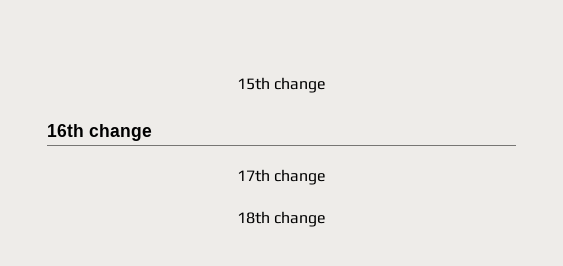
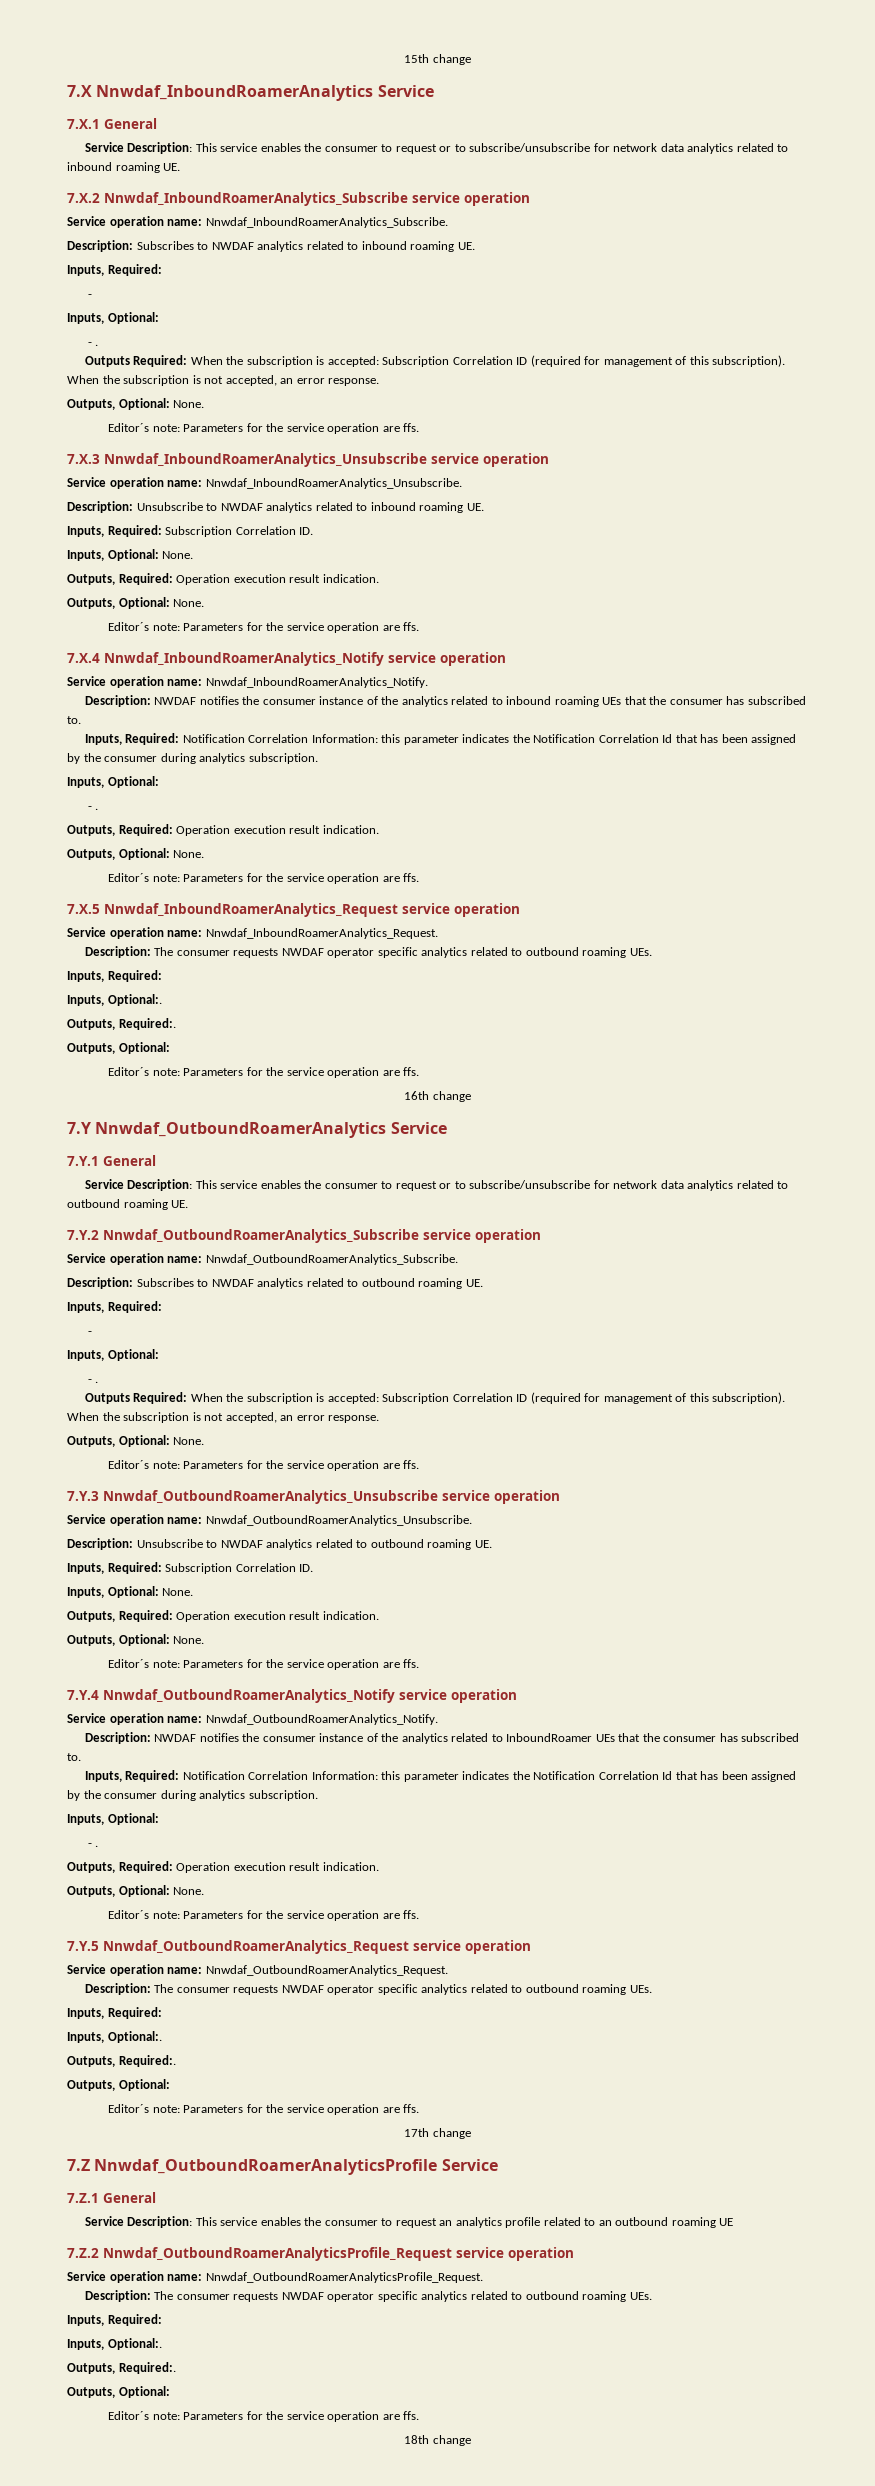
[47,124,152,141] [236,169,327,185] 16th change // 17th change -> [67,85,434,101] [67,118,157,129] [84,142,789,154] [67,162,181,173] [67,192,530,206] [67,216,448,228] [67,240,475,252] [67,264,162,276] [87,294,92,298] [67,312,159,324] [87,342,99,346] [84,355,786,367] [67,375,380,386] [67,398,205,410] [108,423,420,434] [67,453,549,467] [67,477,462,489] [67,501,484,513] [67,525,314,537] [67,549,194,561] [67,573,379,585] [67,597,205,609] [108,622,420,633] [67,652,506,666] [67,676,428,688] [84,695,806,707] [67,716,81,724] [84,733,797,745] [67,753,318,764] [67,776,159,788] [87,806,99,810] [67,824,379,836] [67,848,205,860] [108,873,420,884] [67,903,520,917] [67,927,438,939] [84,946,652,958] [67,970,162,982] [67,994,162,1006] [67,1018,176,1030] [67,1042,170,1054] [108,1067,420,1078] [404,1091,471,1102] [67,1122,447,1138] [67,1155,156,1166] [84,1179,789,1191] [67,1199,189,1210] [67,1229,541,1243] [67,1253,458,1265] [67,1277,483,1289] [67,1301,162,1313] [87,1331,92,1335] [67,1349,159,1361] [87,1379,99,1383] [84,1392,786,1404] [67,1412,380,1423] [67,1435,205,1447] [108,1460,420,1471] [67,1490,560,1504] [67,1514,472,1526] [67,1538,492,1550] [67,1562,314,1574] [67,1586,194,1598] [67,1610,379,1622] [67,1634,205,1646] [108,1659,420,1670] [67,1689,517,1703] [67,1713,438,1725] [84,1732,800,1744] [67,1753,81,1761] [84,1770,797,1782] [67,1790,318,1801] [67,1813,159,1825] [87,1843,99,1847] [67,1861,379,1873] [67,1885,205,1897] [108,1910,420,1921] [67,1940,531,1954] [67,1964,448,1976] [84,1983,652,1995] [67,2007,162,2019] [67,2031,162,2043] [67,2055,176,2067] [67,2079,170,2091] [108,2104,420,2115] [404,2128,471,2139] [67,2159,498,2175] [67,2192,156,2203] [84,2216,734,2228] [67,2247,574,2261] [67,2271,483,2283] [84,2290,652,2302] [67,2314,162,2326] [67,2338,162,2350] [67,2362,176,2374] [67,2386,170,2398] [108,2411,420,2422] 7.X Nnwdaf_InboundRoamerAnalytics Service // 7.X.1 General // Service Description: This service enables the consumer to request or to subscribe/unsubscribe for network data analytics related to inbound roaming UE. // 7.X.2 Nnwdaf_InboundRoamerAnalytics_Subscribe service operation // Service operation name: Nnwdaf_InboundRoamerAnalytics_Subscribe. // Description: Subscribes to NWDAF analytics related to inbound roaming UE. // Inputs, Required: // - // Inputs, Optional: // - . // Outputs Required: When the subscription is accepted: Subscription Correlation ID (required for management of this subscription). When the subscription is not accepted, an error response. // Outputs, Optional: None. // Editor´s note: Parameters for the service operation are ffs. // 7.X.3 Nnwdaf_InboundRoamerAnalytics_Unsubscribe service operation // Service operation name: Nnwdaf_InboundRoamerAnalytics_Unsubscribe. // Description: Unsubscribe to NWDAF analytics related to inbound roaming UE. // Inputs, Required: Subscription Correlation ID. // Inputs, Optional: None. // Outputs, Required: Operation execution result indication. // Outputs, Optional: None. // Editor´s note: Parameters for the service operation are ffs. // 7.X.4 Nnwdaf_InboundRoamerAnalytics_Notify service operation // Service operation name: Nnwdaf_InboundRoamerAnalytics_Notify. // Description: NWDAF notifies the consumer instance of the analytics related to inbound roaming UEs that the consumer has subscribed to. // Inputs, Required: Notification Correlation Information: this parameter indicates the Notification Correlation Id that has been assigned by the consumer during analytics subscription. // Inputs, Optional: // - . // Outputs, Required: Operation execution result indication. // Outputs, Optional: None. // Editor´s note: Parameters for the service operation are ffs. // 7.X.5 Nnwdaf_InboundRoamerAnalytics_Request service operation // Service operation name: Nnwdaf_InboundRoamerAnalytics_Request. // Description: The consumer requests NWDAF operator specific analytics related to outbound roaming UEs. // Inputs, Required: // Inputs, Optional:. // Outputs, Required:. // Outputs, Optional: // Editor´s note: Parameters for the service operation are ffs. // 16th change // 7.Y Nnwdaf_OutboundRoamerAnalytics Service // 7.Y.1 General // Service Description: This service enables the consumer to request or to subscribe/unsubscribe for network data analytics related to outbound roaming UE. // 7.Y.2 Nnwdaf_OutboundRoamerAnalytics_Subscribe service operation // Service operation name: Nnwdaf_OutboundRoamerAnalytics_Subscribe. // Description: Subscribes to NWDAF analytics related to outbound roaming UE. // Inputs, Required: // - // Inputs, Optional: // - . // Outputs Required: When the subscription is accepted: Subscription Correlation ID (required for management of this subscription). When the subscription is not accepted, an error response. // Outputs, Optional: None. // Editor´s note: Parameters for the service operation are ffs. // 7.Y.3 Nnwdaf_OutboundRoamerAnalytics_Unsubscribe service operation // Service operation name: Nnwdaf_OutboundRoamerAnalytics_Unsubscribe. // Description: Unsubscribe to NWDAF analytics related to outbound roaming UE. // Inputs, Required: Subscription Correlation ID. // Inputs, Optional: None. // Outputs, Required: Operation execution result indication. // Outputs, Optional: None. // Editor´s note: Parameters for the service operation are ffs. // 7.Y.4 Nnwdaf_OutboundRoamerAnalytics_Notify service operation // Service operation name: Nnwdaf_OutboundRoamerAnalytics_Notify. // Description: NWDAF notifies the consumer instance of the analytics related to InboundRoamer UEs that the consumer has subscribed to. // Inputs, Required: Notification Correlation Information: this parameter indicates the Notification Correlation Id that has been assigned by the consumer during analytics subscription. // Inputs, Optional: // - . // Outputs, Required: Operation execution result indication. // Outputs, Optional: None. // Editor´s note: Parameters for the service operation are ffs. // 7.Y.5 Nnwdaf_OutboundRoamerAnalytics_Request service operation // Service operation name: Nnwdaf_OutboundRoamerAnalytics_Request. // Description: The consumer requests NWDAF operator specific analytics related to outbound roaming UEs. // Inputs, Required: // Inputs, Optional:. // Outputs, Required:. // Outputs, Optional: // Editor´s note: Parameters for the service operation are ffs. // 17th change // 7.Z Nnwdaf_OutboundRoamerAnalyticsProfile Service // 7.Z.1 General // Service Description: This service enables the consumer to request an analytics profile related to an outbound roaming UE // 7.Z.2 Nnwdaf_OutboundRoamerAnalyticsProfile_Request service operation // Service operation name: Nnwdaf_OutboundRoamerAnalyticsProfile_Request. // Description: The consumer requests NWDAF operator specific analytics related to outbound roaming UEs. // Inputs, Required: // Inputs, Optional:. // Outputs, Required:. // Outputs, Optional: // Editor´s note: Parameters for the service operation are ffs.

